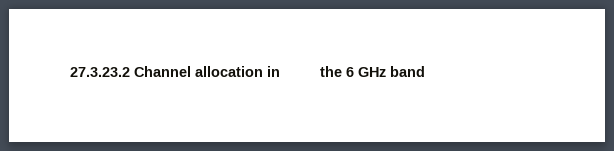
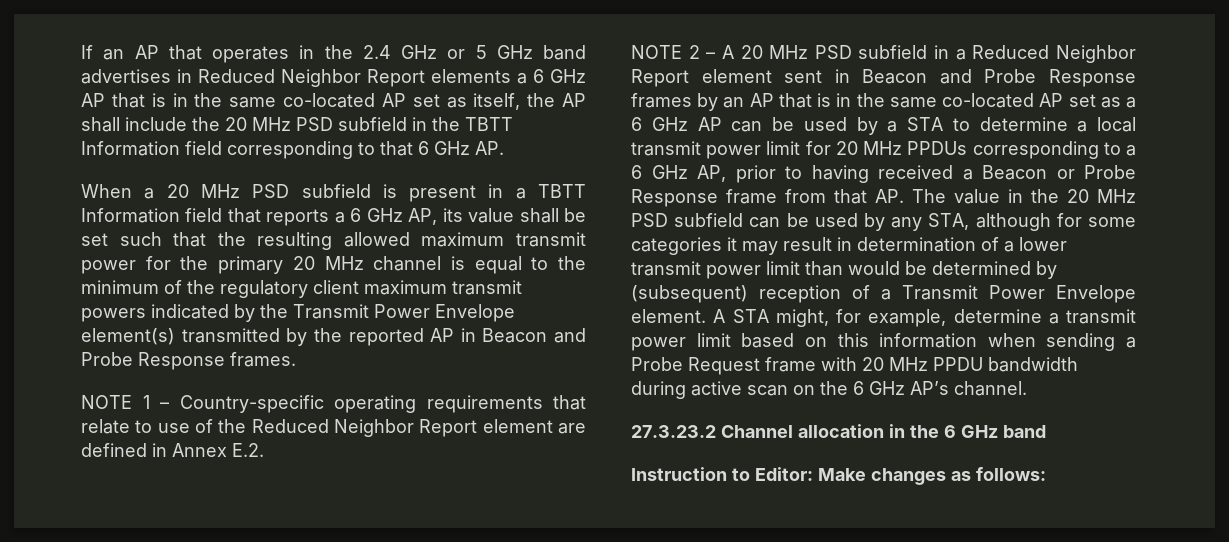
(70, 72) none -> [81,45,586,63] [81,69,586,87] [81,93,586,110] [81,117,513,132] [81,141,504,159] [81,184,586,202] [81,208,586,226] [81,232,586,250] [81,256,586,274] [81,280,522,298] [81,304,515,322] [81,328,586,346] [81,352,296,370] [81,395,586,413] [81,419,586,437] [81,443,264,457] [631,45,1136,63] [631,69,1136,87] [631,93,1136,111] [631,117,1136,135] [631,141,1136,159] [631,165,1136,183] [631,189,1136,207] [631,213,1136,231] [631,237,1067,255] [631,261,1057,279] [631,285,1136,303] [631,309,1136,327] [631,333,1136,351] [631,357,1078,375] [631,381,1027,399] If an AP that operates in the 2.4 GHz or 5 GHz band advertises in Reduced Neighbor Report elements a 6 GHz AP that is in the same co-located AP set as itself, the AP shall include the 20 MHz PSD subfield in the TBTT Information field corresponding to that 6 GHz AP. // When a 20 MHz PSD subfield is present in a TBTT Information field that reports a 6 GHz AP, its value shall be set such that the resulting allowed maximum transmit power for the primary 20 MHz channel is equal to the minimum of the regulatory client maximum transmit powers indicated by the Transmit Power Envelope element(s) transmitted by the reported AP in Beacon and Probe Response frames. // NOTE 1 – Country-specific operating requirements that relate to use of the Reduced Neighbor Report element are defined in Annex E.2. // NOTE 2 – A 20 MHz PSD subfield in a Reduced Neighbor Report element sent in Beacon and Probe Response frames by an AP that is in the same co-located AP set as a 6 GHz AP can be used by a STA to determine a local transmit power limit for 20 MHz PPDUs corresponding to a 6 GHz AP, prior to having received a Beacon or Probe Response frame from that AP. The value in the 20 MHz PSD subfield can be used by any STA, although for some categories it may result in determination of a lower transmit power limit than would be determined by (subsequent) reception of a Transmit Power Envelope element. A STA might, for example, determine a transmit power limit based on this information when sending a Probe Request frame with 20 MHz PPDU bandwidth during active scan on the 6 GHz AP’s channel. //
(425, 71) none -> [631,467,1046,485] // Instruction to Editor: Make changes as follows:

